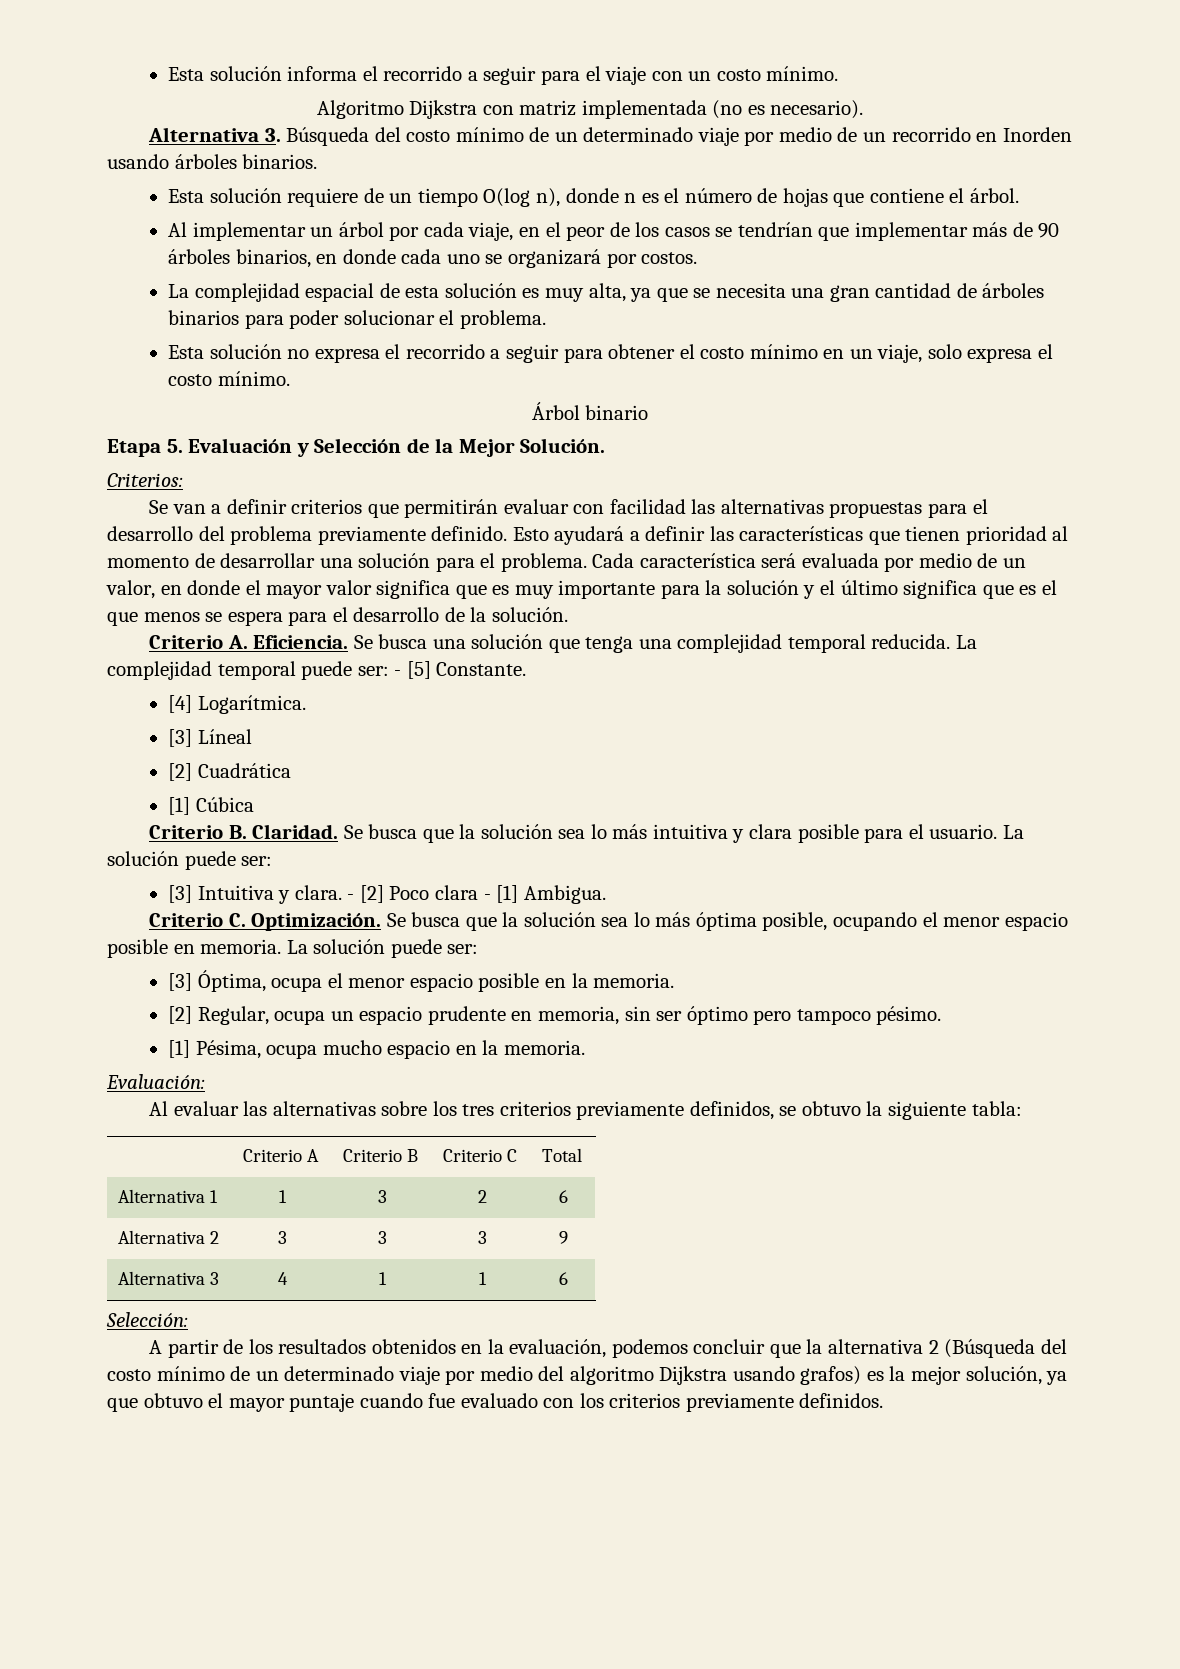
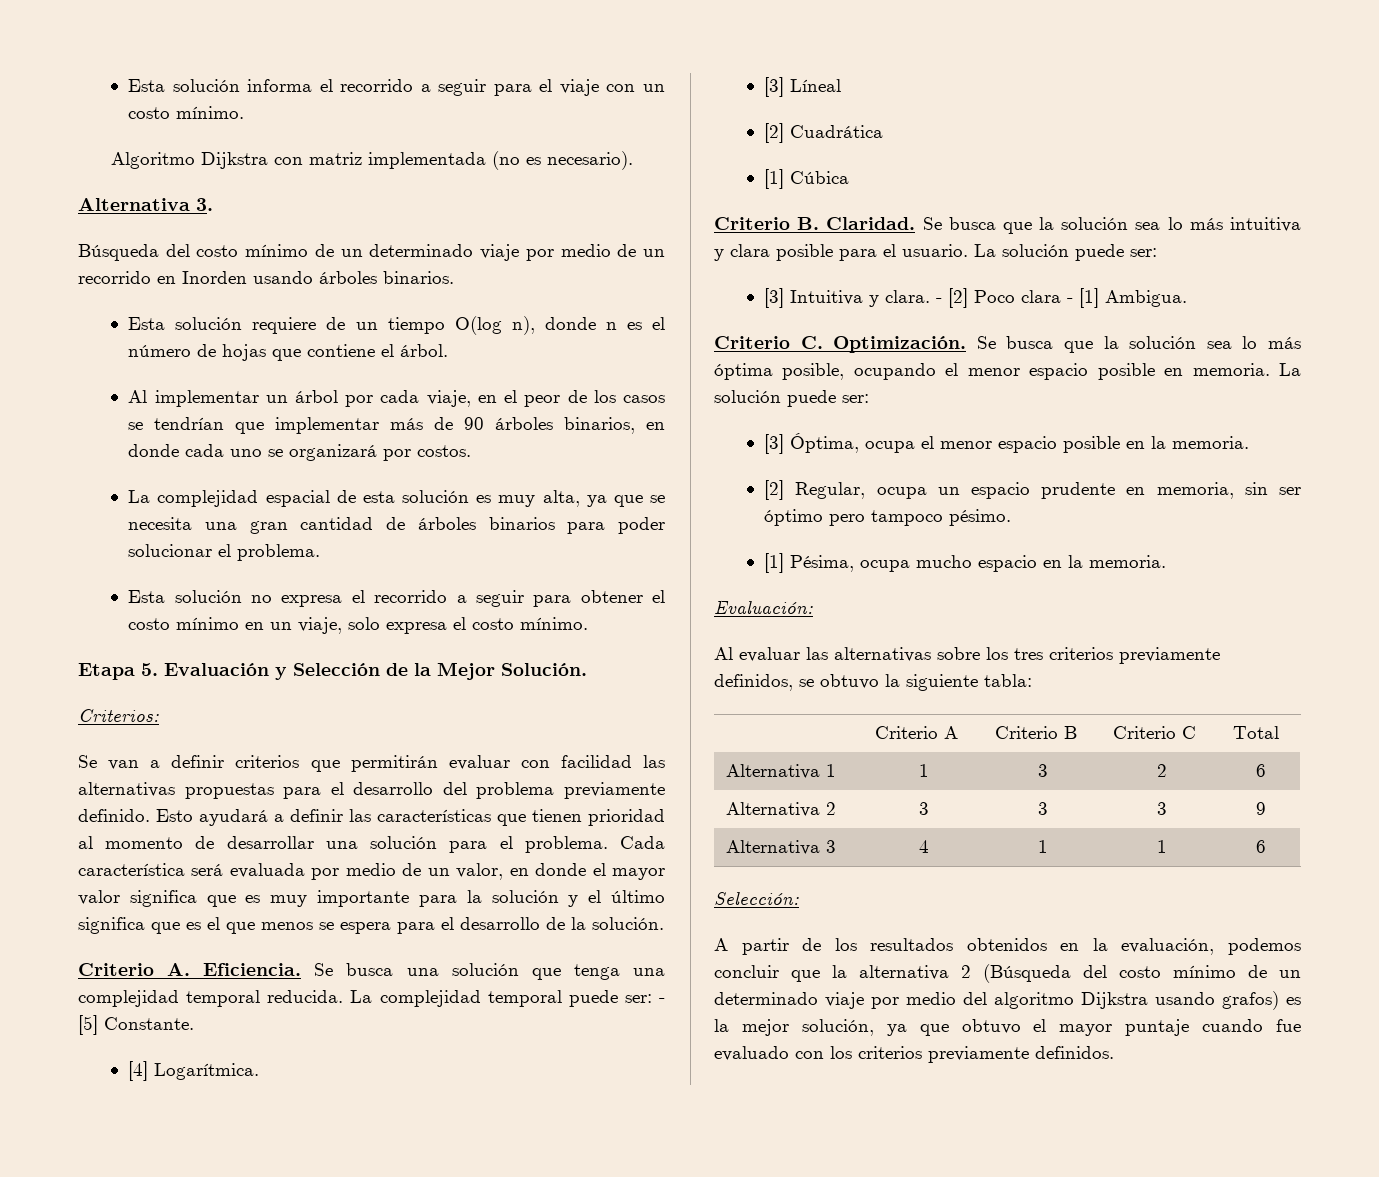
(281, 135) none -> (213, 204) //
[531,402,649,420] // Árbol binario -> (589, 623) none

